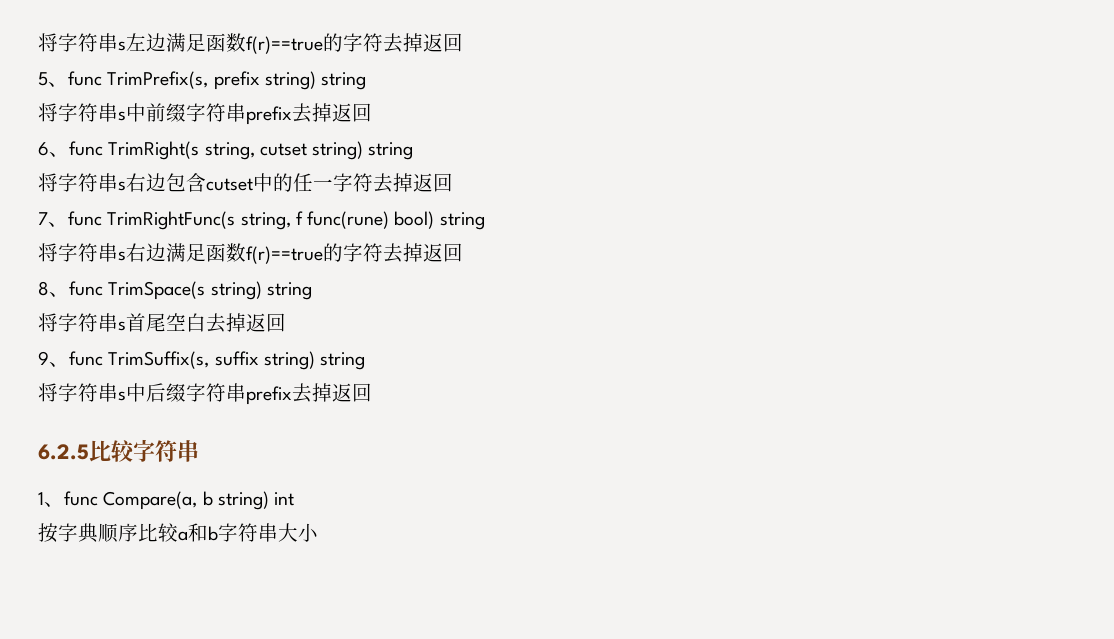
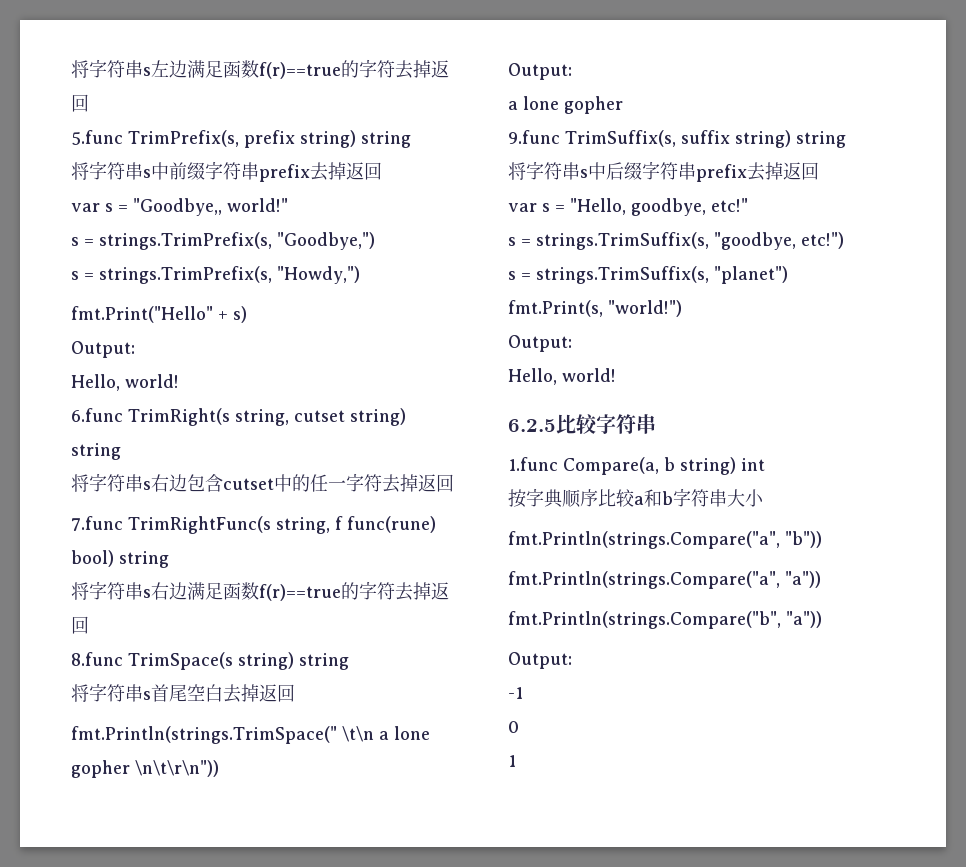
[38,71,102,87] 5、func -> [71,130,123,145] 5.func
[38,141,103,157] 6、func -> [71,198,288,216] [71,232,375,250] [71,266,360,284] [71,306,247,323] [71,341,135,358] [71,374,179,391] [71,408,123,422] var s = "Goodbye,, world!" // s = strings.TrimPrefix(s, "Goodbye,") // s = strings.TrimPrefix(s, "Howdy,") // fmt.Print("Hello" + s) // Output: // Hello, world! // 6.func
[38,211,102,227] 7、func -> [71,516,123,531] 7.func
[38,281,103,297] 8、func -> [71,652,123,666] 8.func
[38,351,103,367] 9、func -> [71,726,430,744] [71,760,219,778] [508,63,572,80] [508,96,623,114] [508,130,560,144] fmt.Println(strings.TrimSpace(" \t\n a lone gopher \n\t\r\n")) // Output: // a lone gopher // 9.func
(372, 392) none -> [508,198,748,216] [508,232,844,250] [508,266,788,284] [508,300,682,317] [508,335,572,352] [508,368,616,385] // var s = "Hello, goodbye, etc!" // s = strings.TrimSuffix(s, "goodbye, etc!") // s = strings.TrimSuffix(s, "planet") // fmt.Print(s, "world!") // Output: // Hello, world!
[38,491,98,507] 1、func -> [508,457,558,471] 1.func
(318, 532) none -> [508,531,822,549] [508,571,821,589] [508,611,822,629] [508,652,572,669] [508,687,523,699] [508,721,519,733] [508,755,516,767] // fmt.Println(strings.Compare("a", "b")) // fmt.Println(strings.Compare("a", "a")) // fmt.Println(strings.Compare("b", "a")) // Output: // -1 // 0 // 1

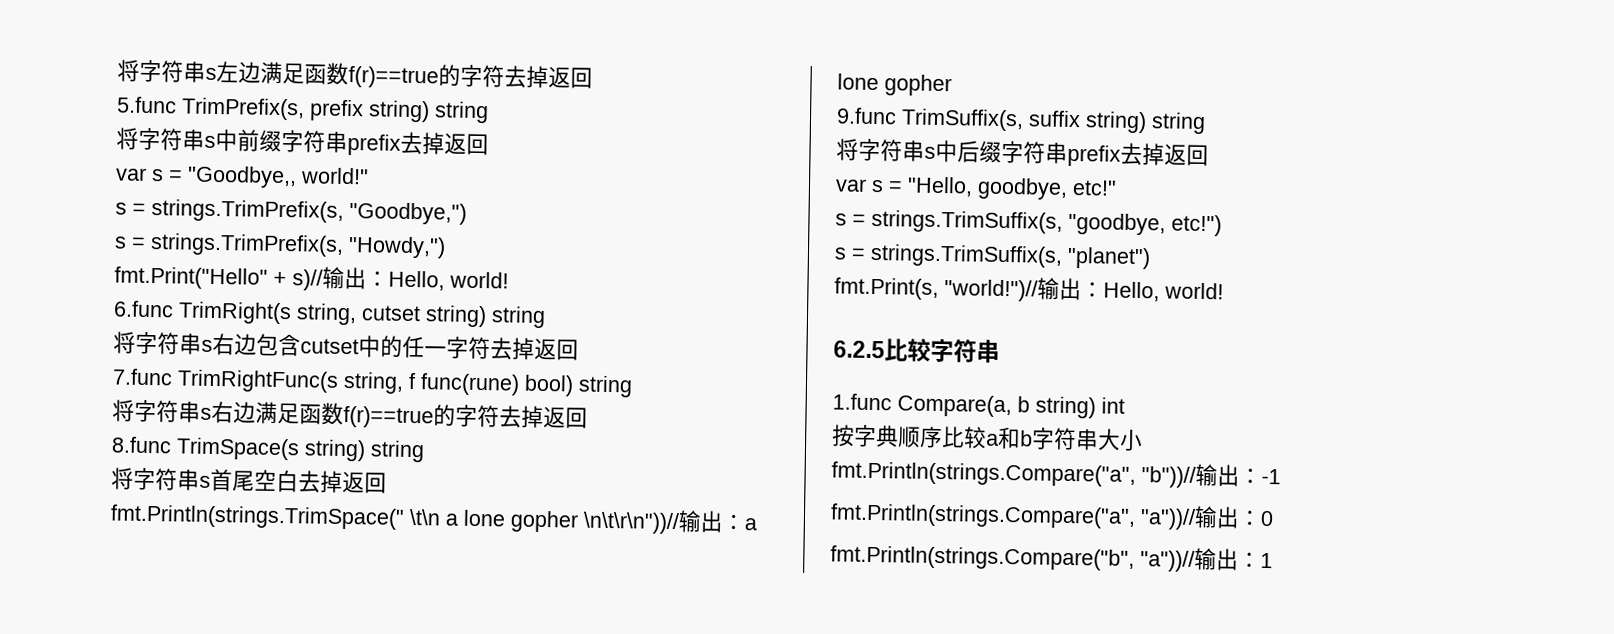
[233,306,247,323] [71,341,135,358] s) // Output: // -> [292,266,389,291] s)//输出：
[135,760,219,777] [508,63,572,80] \n\t\r\n")) // Output: // -> [583,510,745,535] \n\t\r\n"))//输出：
[608,300,682,317] [508,335,572,352] "world!") // Output: // -> [944,277,1104,302] "world!")//输出：
[785,531,822,548] [508,571,821,589] [508,611,822,629] [508,652,572,669] [508,687,523,699] [508,721,519,733] "b")) // fmt.Println(strings.Compare("a", "a")) // fmt.Println(strings.Compare("b", "a")) // Output: // -1 // 0 // -> [1141,463,1281,488] [830,503,1274,530] [830,545,1261,572] "b"))//输出：-1 // fmt.Println(strings.Compare("a", "a"))//输出：0 // fmt.Println(strings.Compare("b", "a"))//输出：

